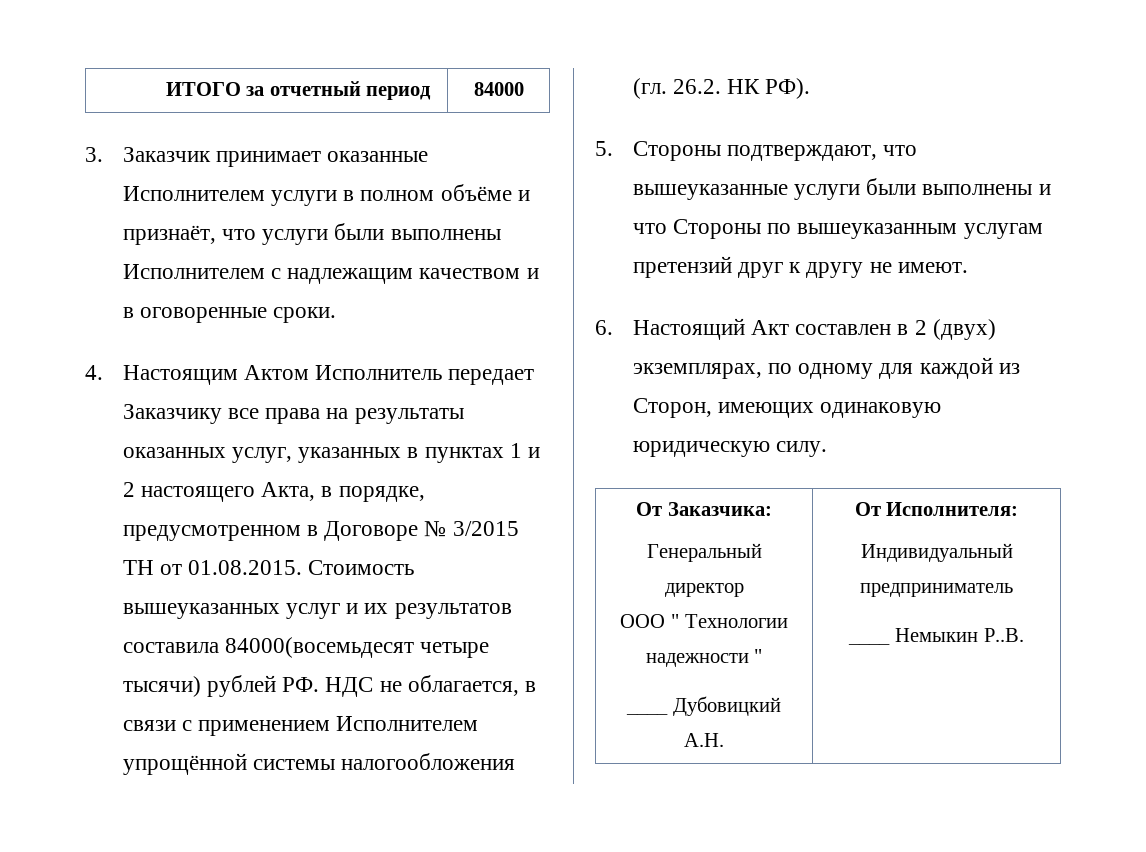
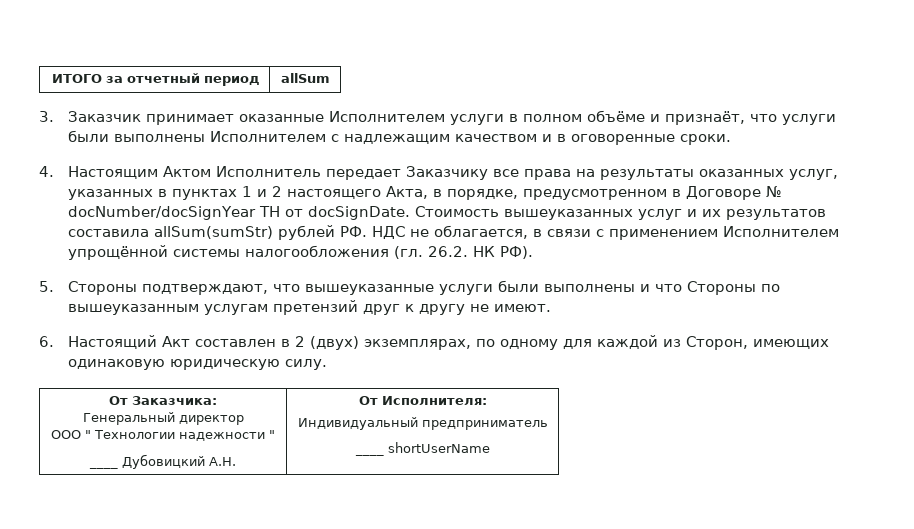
[473,82,524,96] 84000 -> [280,73,330,83] allSum
[452,521,519,536] 3/2015 -> [67,206,256,220] docNumber/docSignYear
[188,560,303,575] 01.08.2015. -> [307,206,410,220] docSignDate.
[225,637,490,658] [122,676,201,697] 84000(восемьдесят четыре тысячи) -> [153,226,273,239] allSum(sumStr)
[895,628,1024,642] Немыкин Р..В. -> [387,442,490,453] shortUserName

